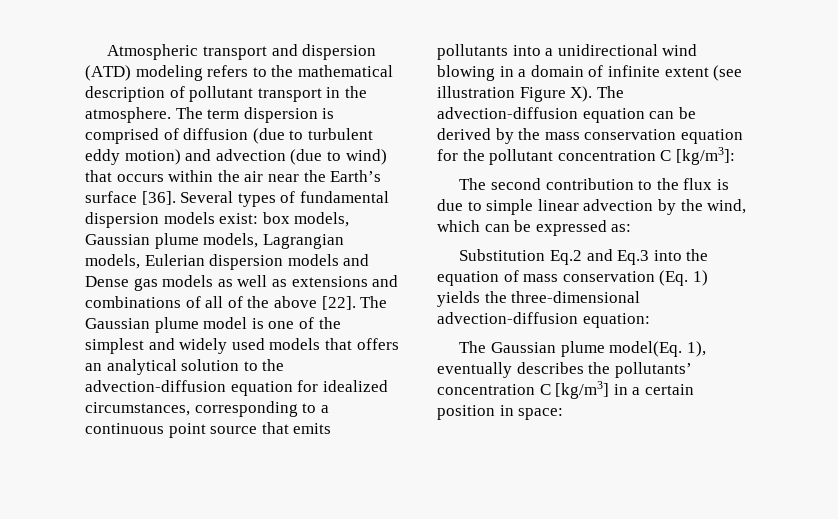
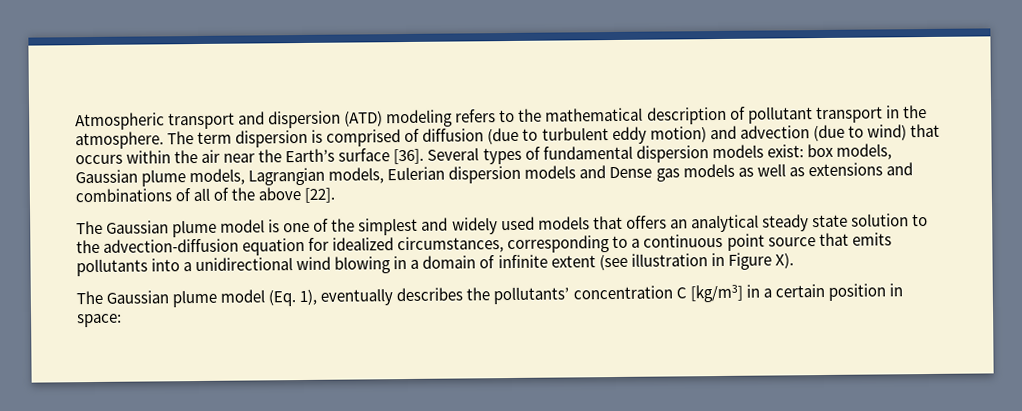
(356, 303) none -> (336, 195) //
(177, 367) none -> [761,214,848,232] steady state
(515, 92) none -> [710,252,725,267] in
[596,86,624,98] [437,107,696,123] [437,128,743,144] [437,147,735,165] [459,178,729,190] [437,199,747,215] [437,220,632,236] [459,249,709,265] [437,270,708,286] [437,291,641,307] [437,312,650,328] [459,341,683,357] The advection-diffusion equation can be derived by the mass conservation equation for the pollutant concentration C [kg/m3]: // The second contribution to the flux is due to simple linear advection by the wind, which can be expressed as: // Substitution Eq.2 and Eq.3 into the equation of mass conservation (Eq. 1) yields the three-dimensional advection-diffusion equation: // The Gaussian plume model(Eq. -> [76,289,297,308] // The Gaussian plume model (Eq.

